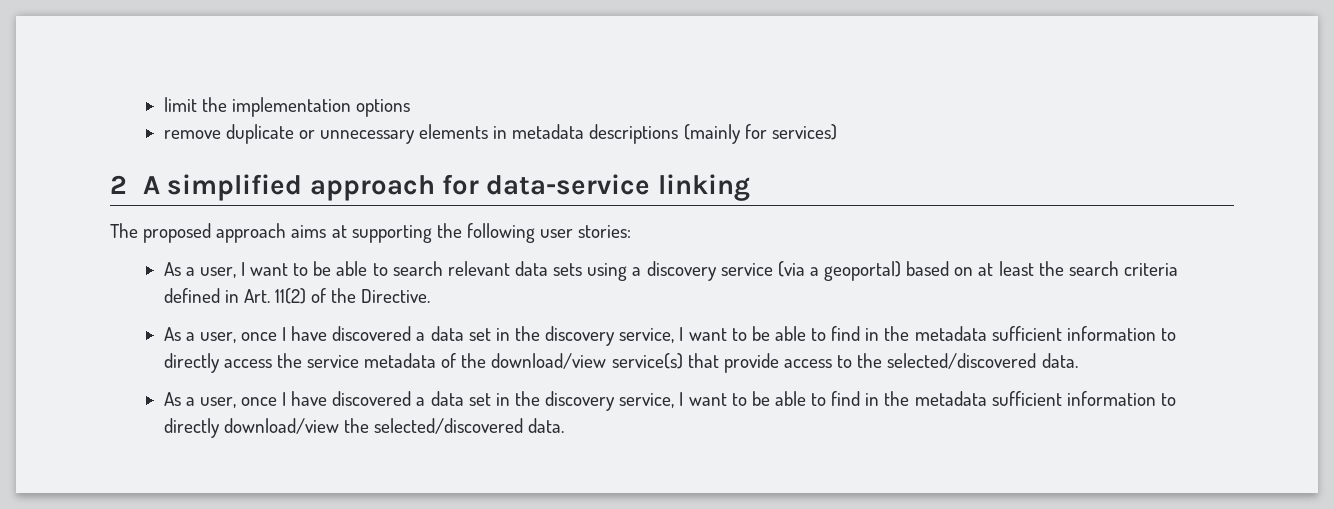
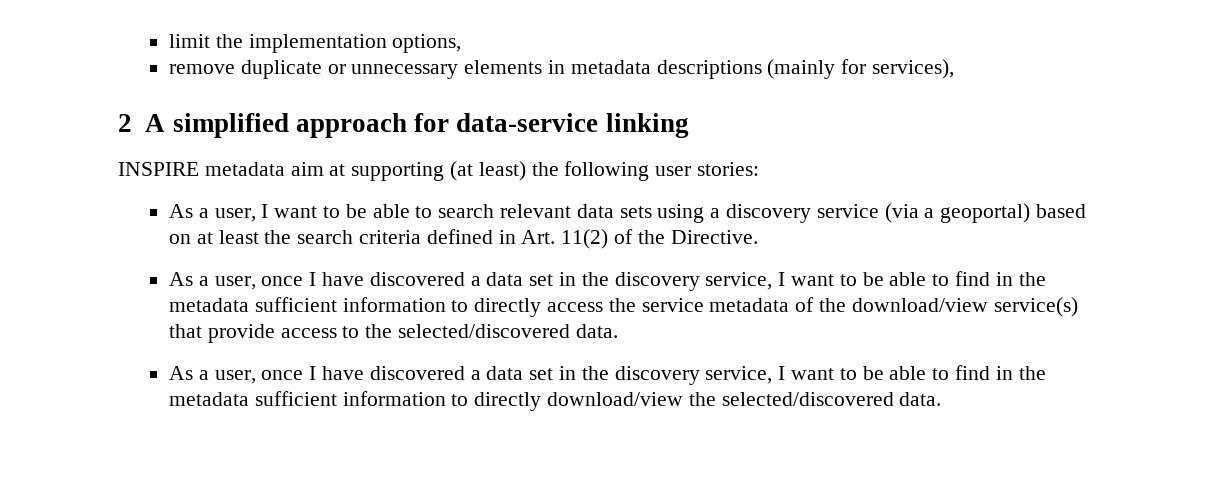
[355,99,410,117] options -> [392,34,462,53] options,
[771,124,837,140] services) -> [871,59,954,79] services),
[110,223,432,243] The proposed approach aims at supporting -> [118,161,526,181] INSPIRE metadata aim at supporting (at least)

